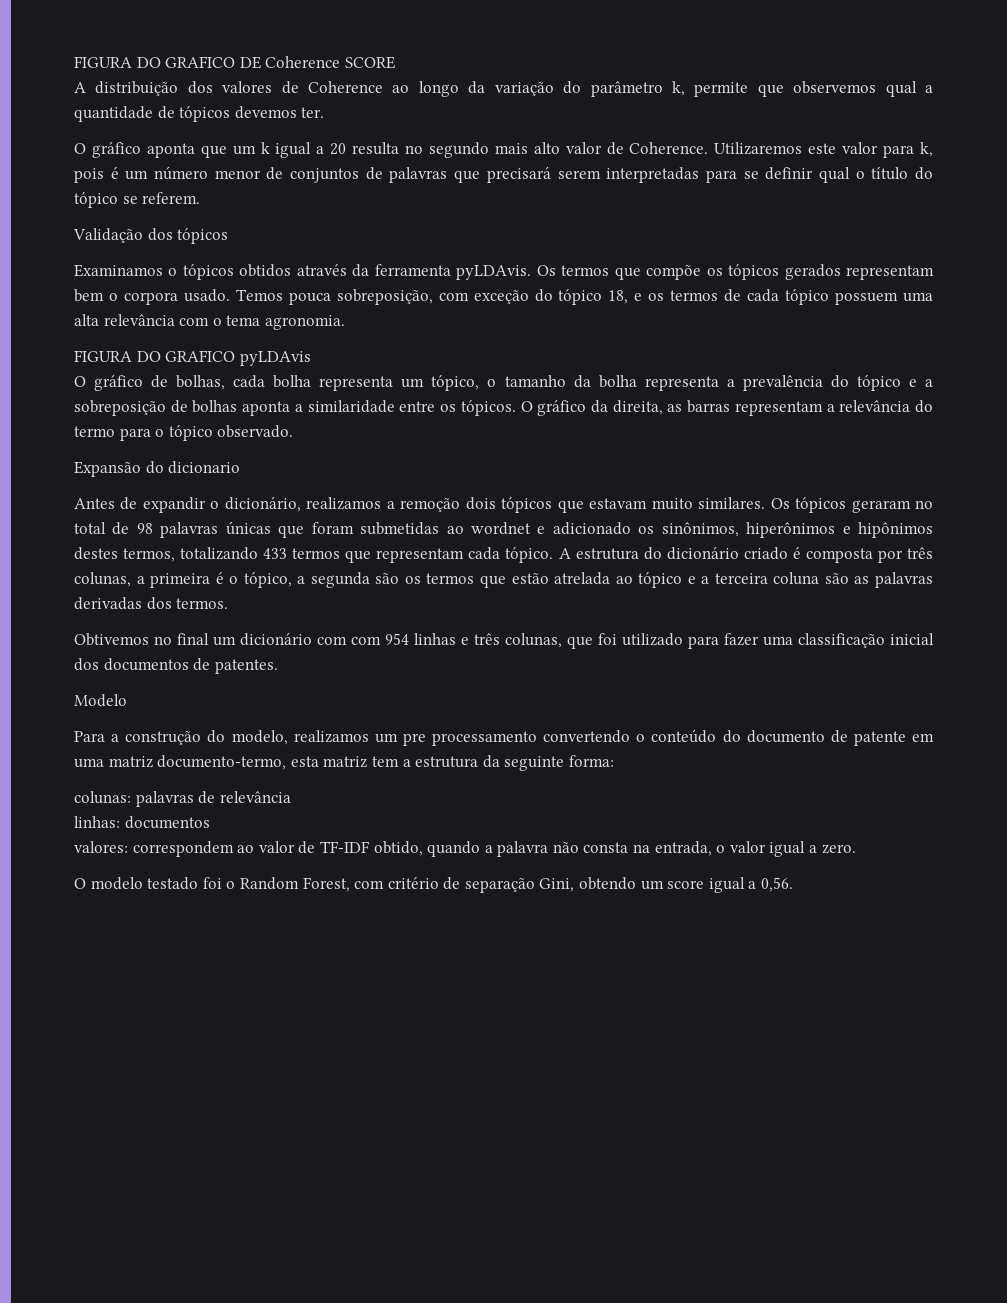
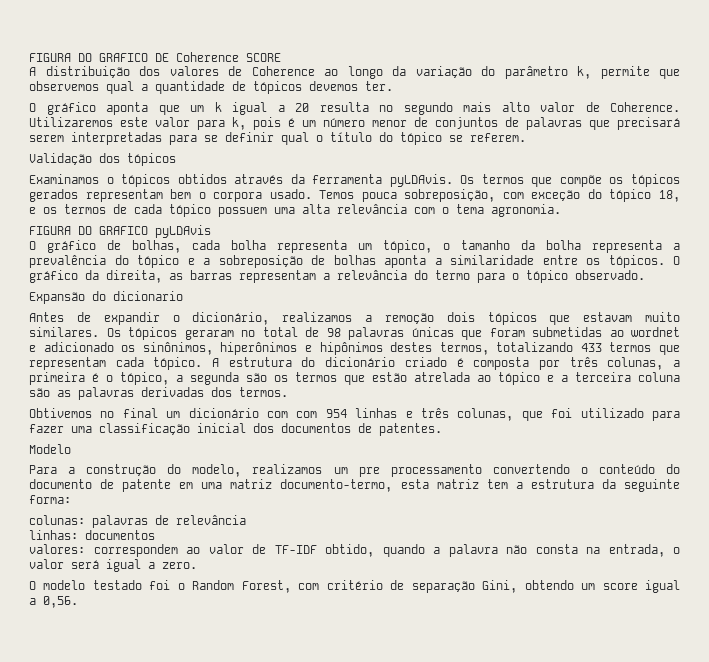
(766, 847) none -> [71,560,99,569] será

